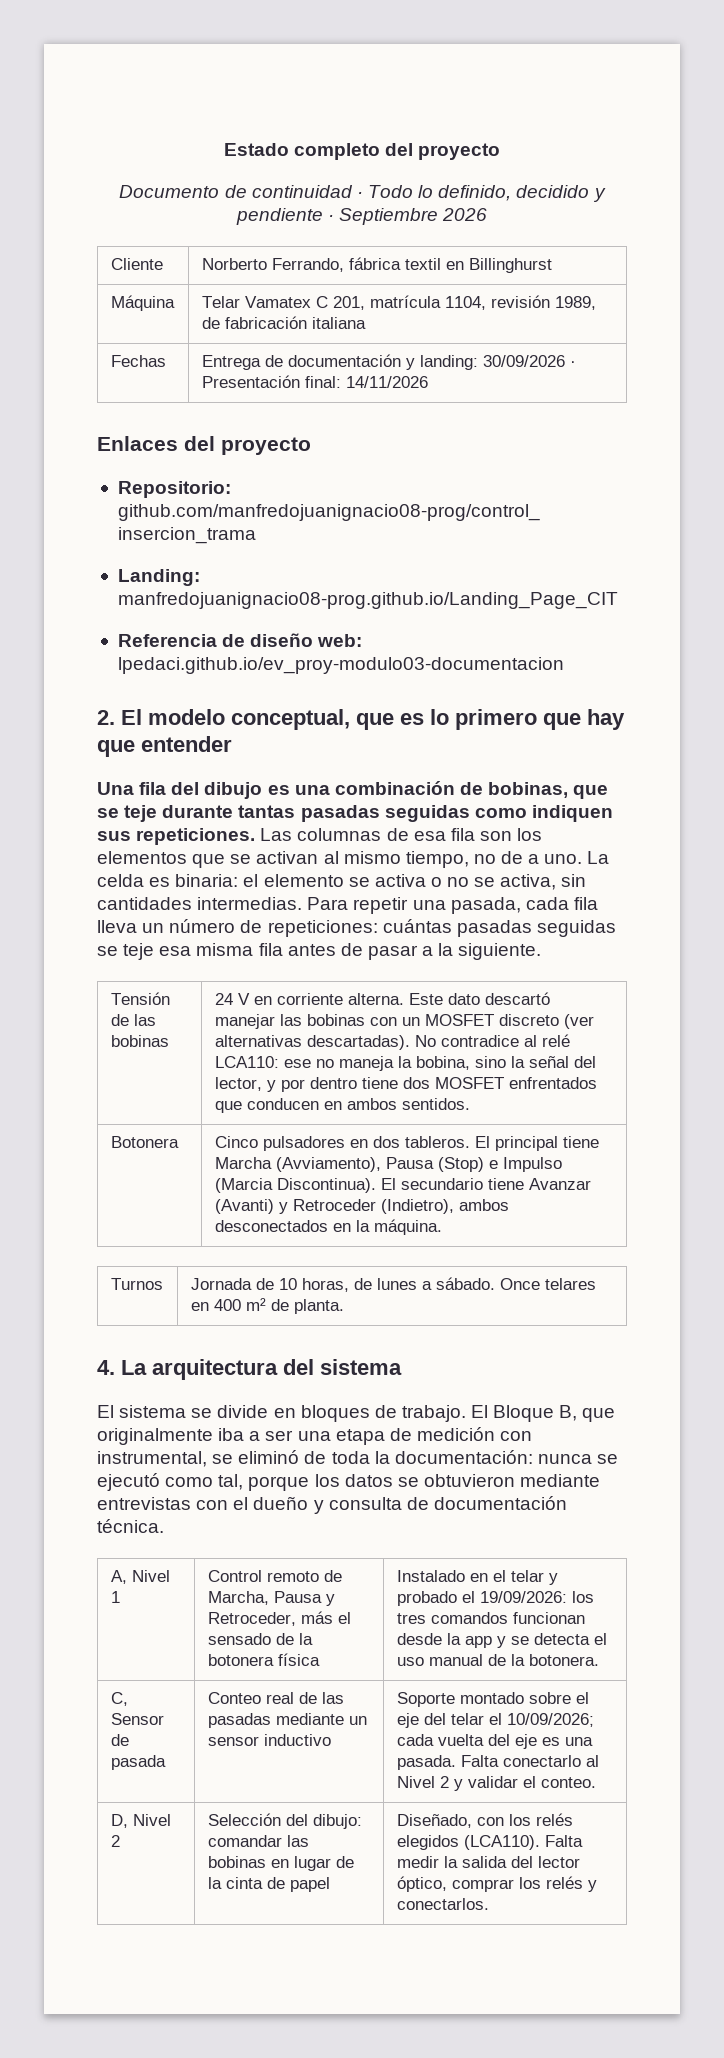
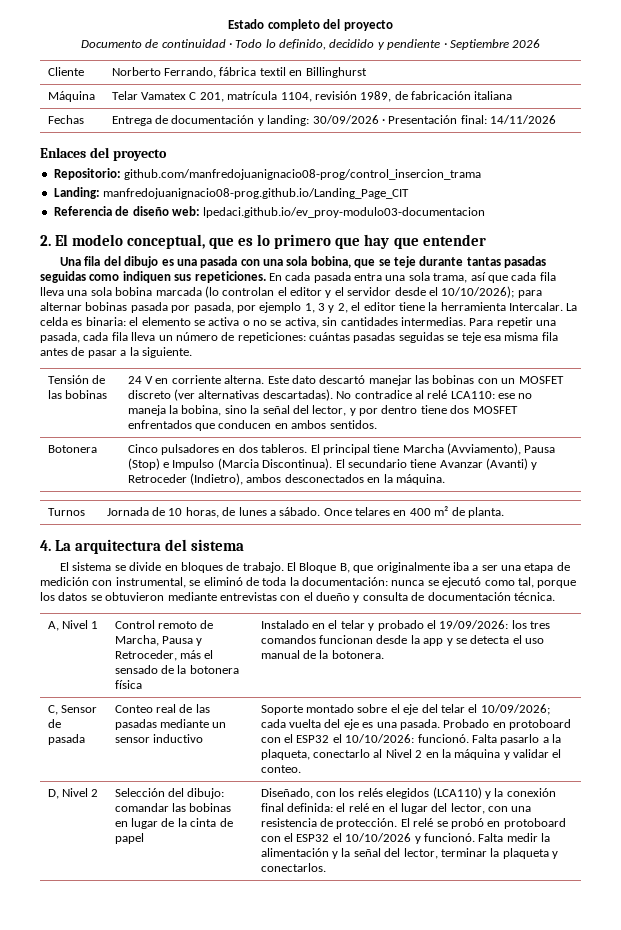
[334,781,569,798] combinación de bobinas, -> [200,256,351,268] pasada con una sola bobina,
[260,828,543,841] [97,851,583,868] Las columnas de esa fila son los elementos que se activan al mismo tiempo, no de a uno. -> [268,272,556,283] [40,286,542,298] [40,302,563,313] En cada pasada entra una sola trama, así que cada fila lleva una sola bobina marcada (lo controlan el editor y el servidor desde el 10/10/2026); para alternar bobinas pasada por pasada, por ejemplo 1, 3 y 2, el editor tiene la herramienta Intercalar.
[460,1755,499,1767] Falta -> [443,719,572,730] [260,734,562,745] [260,749,310,760] Probado en protoboard con el ESP32 el 10/10/2026: funcionó. Falta pasarlo a la plaqueta,
(449, 1782) none -> [425,749,501,760] en la máquina
[463,1835,583,1850] [396,1856,580,1868] [396,1876,583,1892] (LCA110). Falta medir la salida del lector óptico, comprar los relés -> [432,787,556,799] [260,803,532,814] [260,818,566,829] [260,833,551,844] [260,848,549,859] (LCA110) y la conexión final definida: el relé en el lugar del lector, con una resistencia de protección. El relé se probó en protoboard con el ESP32 el 10/10/2026 y funcionó. Falta medir la alimentación y la señal del lector, terminar la plaqueta

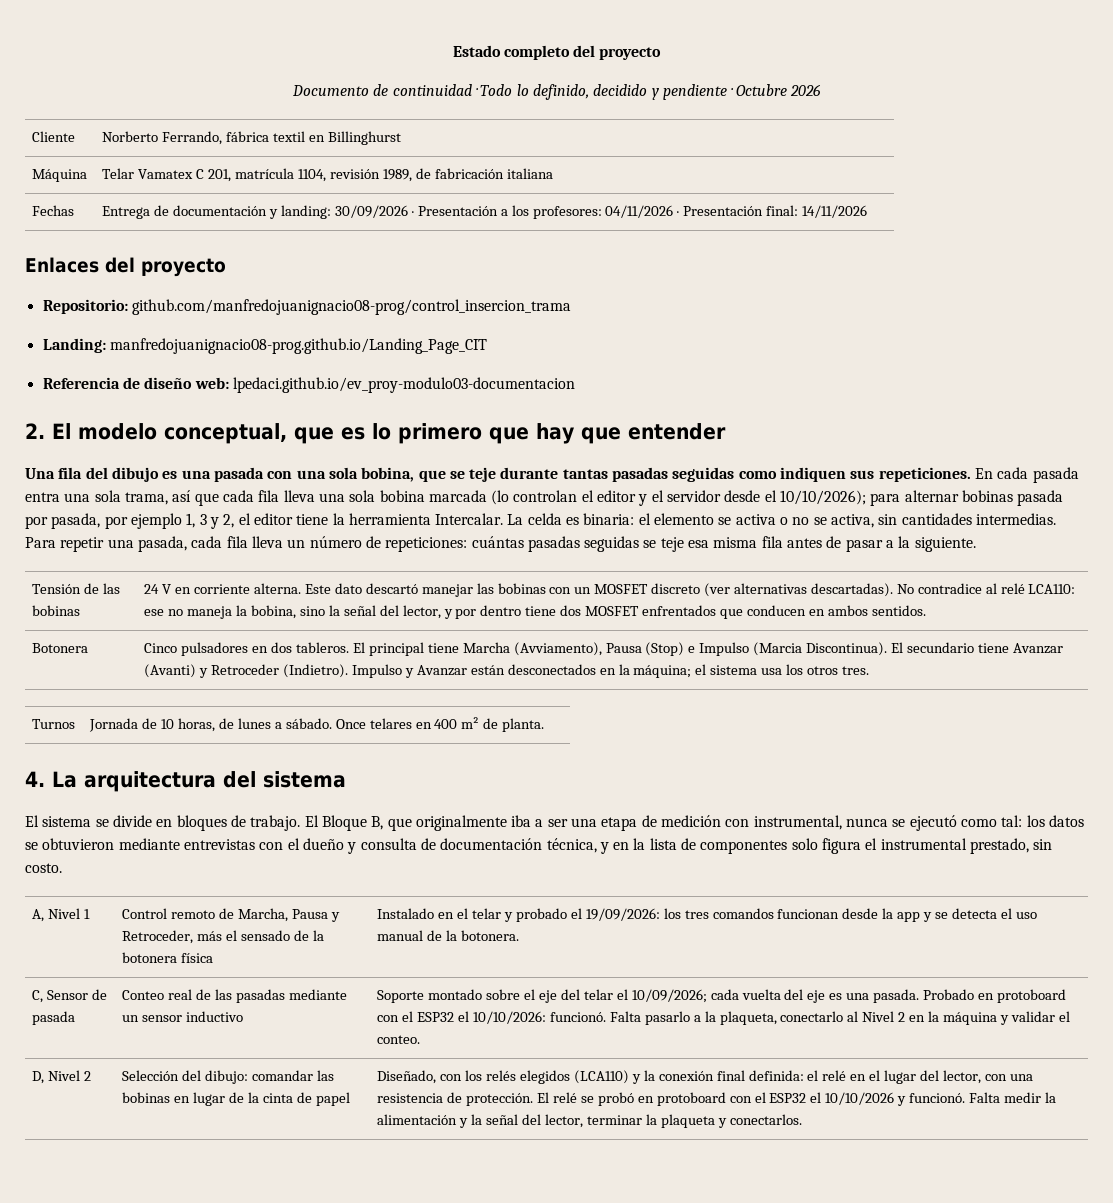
[449,39,509,50] Septiembre -> [735,84,787,96] Octubre
(458, 119) none -> [500,205,764,219] a los profesores: 04/11/2026 · Presentación
[190,473,445,485] (Indietro), ambos desconectados en la máquina. -> [283,664,869,678] (Indietro). Impulso y Avanzar están desconectados en la máquina; el sistema usa los otros tres.
[189,577,388,586] se eliminó de toda la documentación: -> (842, 822) none
[517,577,577,588] tal, porque -> [1001,815,1023,827] tal:
[513,592,555,601] técnica. -> [546,838,1053,854] [25,863,62,873] técnica, y en la lista de componentes solo figura el instrumental prestado, sin costo.

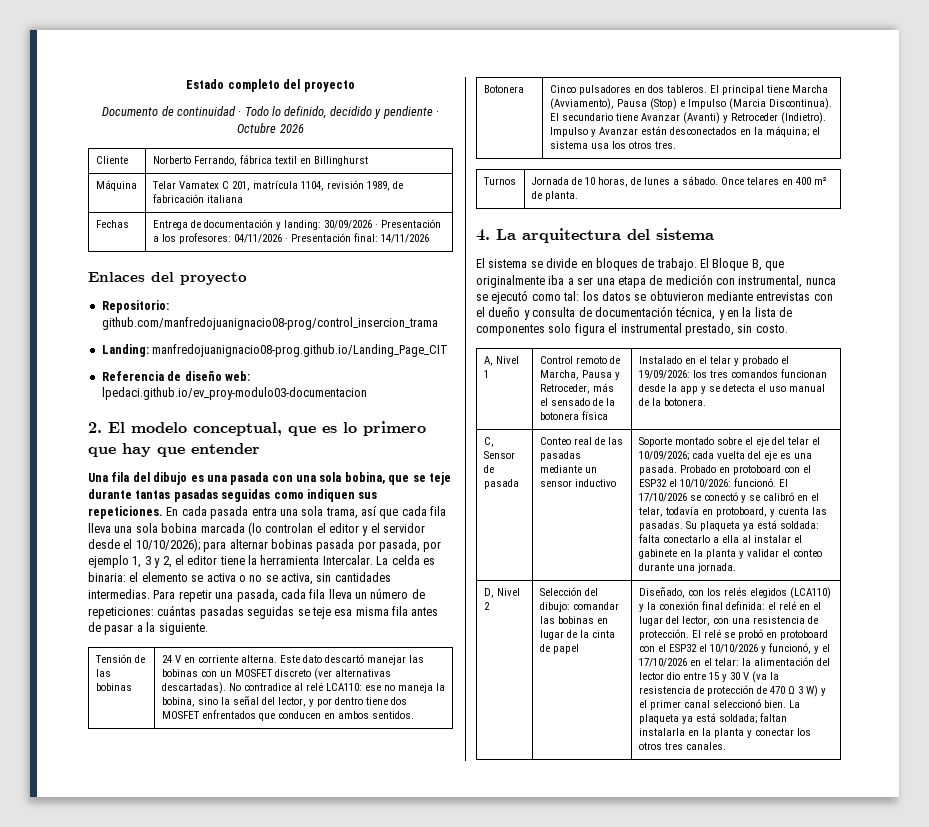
[609,1011,997,1025] Falta pasarlo a la plaqueta, conectarlo al Nivel 2 en la máquina -> [778,479,788,487] [638,492,819,503] [638,506,827,517] [638,520,819,531] [638,534,802,543] [638,549,736,559] El 17/10/2026 se conectó y se calibró en el telar, todavía en protoboard, y cuenta las pasadas. Su plaqueta ya está soldada: falta conectarlo a ella al instalar el gabinete en la planta
[377,1035,421,1044] conteo. -> [792,549,822,557] [638,563,736,573] conteo durante una jornada.
[909,1092,1056,1103] [377,1114,802,1128] funcionó. Falta medir la alimentación y la señal del lector, terminar la plaqueta y conectarlos. -> [768,643,830,654] [638,657,830,667] [638,671,779,683] [638,685,826,697] [638,699,800,710] [638,713,787,724] [638,728,811,738] [638,742,726,750] funcionó, y el 17/10/2026 en el telar: la alimentación del lector dio entre 15 y 30 V (va la resistencia de protección de 470 Ω 3 W) y el primer canal seleccionó bien. La plaqueta ya está soldada; faltan instalarla en la planta y conectar los otros tres canales.

